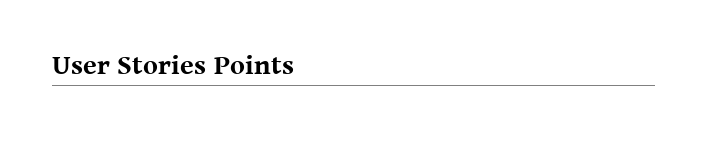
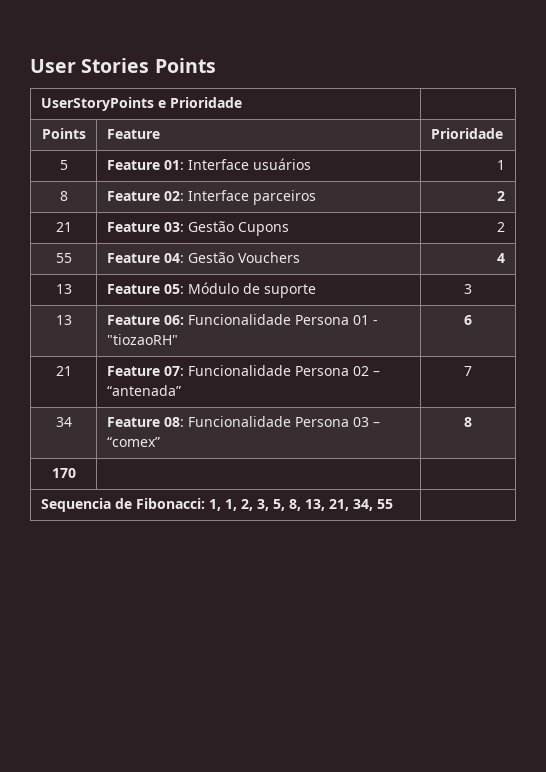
(294, 64) none -> [40,97,242,111] [41,128,86,139] [106,129,160,139] [430,128,503,139] [59,160,68,170] [106,158,311,170] [497,160,506,170] [59,191,68,201] [106,190,316,205] [497,191,506,201] [55,222,72,232] [106,221,289,236] [497,222,506,232] [55,253,72,263] [106,252,300,263] [497,253,506,263] [55,284,72,294] [106,282,316,298] [464,284,472,294] [55,315,72,325] [106,314,378,325] [106,334,178,345] [464,315,472,325] [55,366,72,376] [106,365,380,376] [106,385,181,396] [464,366,472,376] [55,417,72,427] [106,416,380,427] [106,437,160,447] [464,417,472,427] [51,468,76,478] [40,498,393,512] // UserStoryPoints e Prioridade | // Points | Feature | Prioridade // 5 | Feature 01: Interface usuários | 1 // 8 | Feature 02: Interface parceiros | 2 // 21 | Feature 03: Gestão Cupons | 2 // 55 | Feature 04: Gestão Vouchers | 4 // 13 | Feature 05: Módulo de suporte | 3 // 13 | Feature 06: Funcionalidade Persona 01 - "tiozaoRH" | 6 // 21 | Feature 07: Funcionalidade Persona 02 – “antenada” | 7 // 34 | Feature 08: Funcionalidade Persona 03 – “comex” | 8 // 170 | | // Sequencia de Fibonacci: 1, 1, 2, 3, 5, 8, 13, 21, 34, 55 |

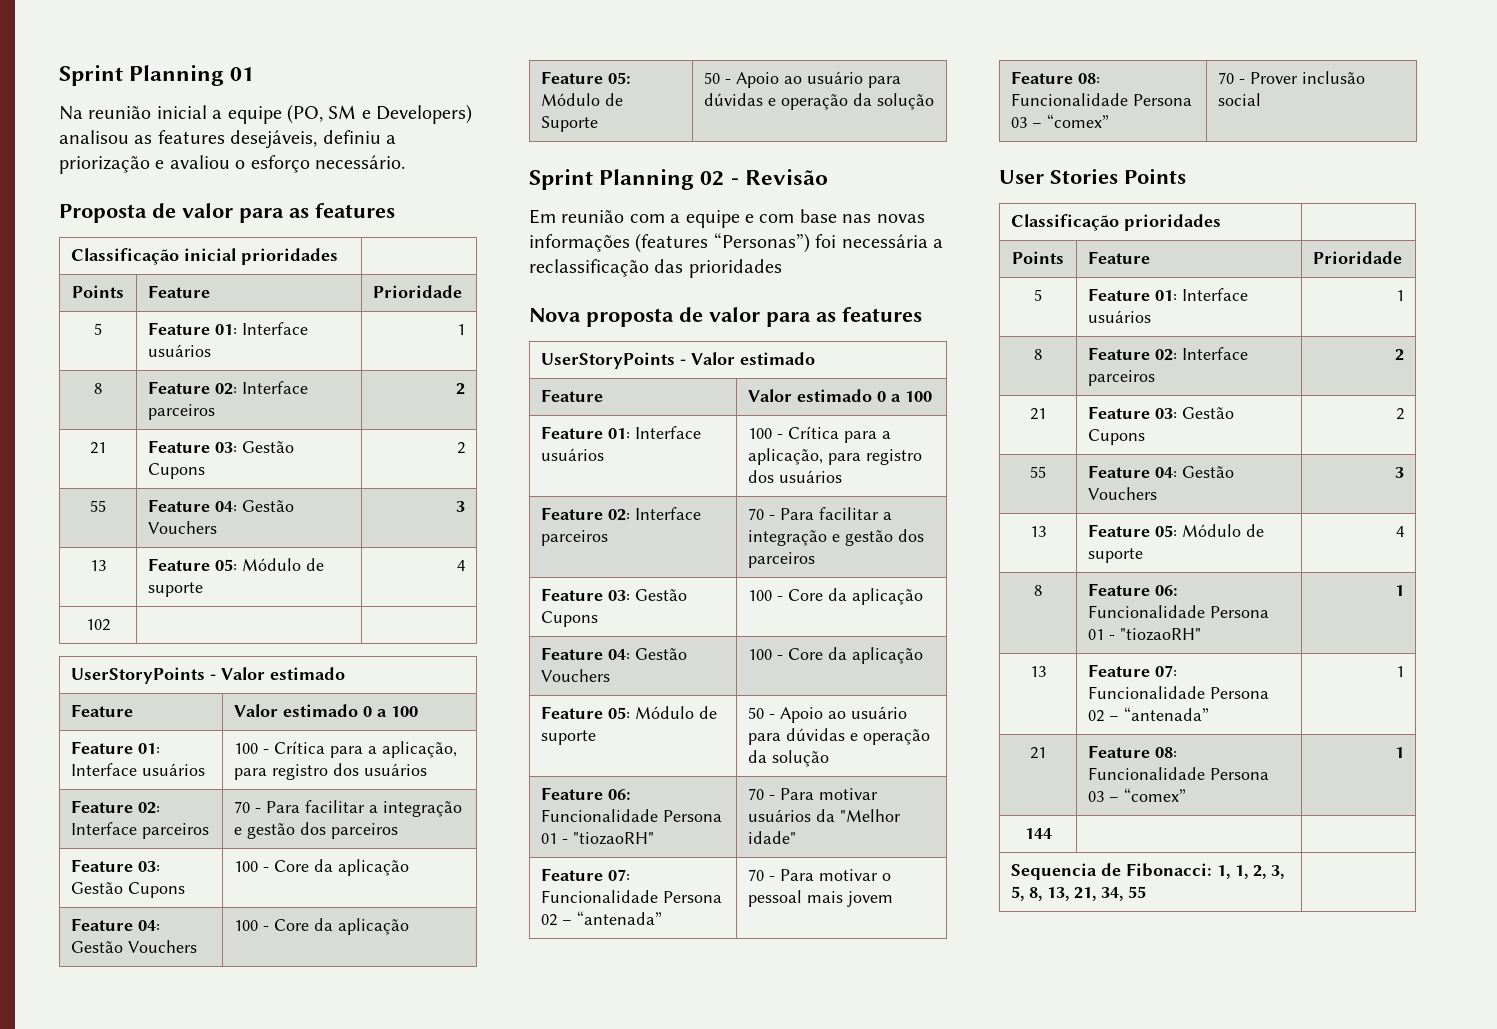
[30,58,216,73] [40,97,242,111] User Stories Points // UserStoryPoints e Prioridade -> [59,65,255,86] [59,104,473,124] [59,130,396,149] [59,155,405,174] [59,203,395,223] [71,248,339,265] Sprint Planning 01 // Na reunião inicial a equipe (PO, SM e Developers) analisou as features desejáveis, definiu a priorização e avaliou o esforço necessário. // Proposta de valor para as features // Classificação inicial prioridades
[497,253,506,263] [55,284,72,294] [106,282,316,298] [464,284,472,294] [55,315,72,325] [106,314,378,325] [106,334,178,345] [464,315,472,325] [55,366,72,376] [106,365,380,376] [106,385,181,396] [464,366,472,376] [55,417,72,427] [106,416,380,427] [106,437,160,447] [464,417,472,427] [51,468,76,478] 4 // 13 | Feature 05: Módulo de suporte | 3 // 13 | Feature 06: Funcionalidade Persona 01 - "tiozaoRH" | 6 // 21 | Feature 07: Funcionalidade Persona 02 – “antenada” | 7 // 34 | Feature 08: Funcionalidade Persona 03 – “comex” | 8 // 170 -> [455,501,465,512] [90,560,106,571] [148,558,325,571] [148,582,204,597] [456,560,465,571] [86,619,110,631] [71,667,346,684] [71,704,134,717] [234,704,419,717] [71,741,161,754] [71,763,206,776] [234,741,458,758] [234,763,428,780] [71,800,161,814] [71,822,210,839] [234,800,463,817] [234,822,399,839] [71,859,161,872] [71,882,186,898] [234,859,410,876] [71,918,161,931] [71,940,198,953] [234,918,410,935] [541,71,632,84] [541,93,624,106] [541,116,599,132] [704,71,902,88] [704,93,935,110] [529,169,828,190] [529,209,925,228] [529,233,943,253] [529,259,782,278] [529,307,922,327] [541,352,816,369] [541,389,604,402] [748,389,933,402] [541,426,702,439] [541,448,605,461] [748,426,892,443] [748,448,923,465] [748,470,843,483] [541,507,702,521] [541,530,609,546] [748,507,893,520] [748,529,925,546] [748,552,816,568] [541,588,688,601] [541,611,599,627] [748,588,924,605] [541,647,688,660] [541,669,611,682] [748,647,924,664] [541,706,718,719] [541,730,597,745] [748,706,908,723] [748,728,931,745] [748,750,830,767] [541,787,632,800] [541,809,723,822] [541,832,655,845] [748,788,879,800] [748,809,902,822] [748,831,797,844] [541,868,631,881] [541,890,723,903] [541,911,663,926] [748,869,892,881] [748,890,894,907] [1011,71,1101,84] [1011,93,1193,106] [1011,114,1110,128] [1218,71,1366,84] [1218,93,1262,106] [999,168,1186,184] [1011,214,1222,231] [1012,251,1064,264] [1088,251,1151,264] [1313,251,1403,264] [1034,289,1042,301] [1088,288,1249,301] [1088,310,1152,323] [1395,290,1404,301] [1034,349,1042,360] [1088,347,1249,361] [1088,370,1156,386] [1394,349,1404,361] [1030,408,1046,420] [1088,406,1235,419] [1088,429,1146,445] [1395,408,1404,420] [1030,466,1046,478] [1088,465,1235,478] [1088,487,1158,500] [1394,467,1404,478] [1030,526,1046,537] [1088,524,1265,537] [1088,548,1144,563] [1395,526,1404,537] [1034,585,1042,596] [1088,583,1179,596] [1088,605,1270,618] [1088,628,1202,641] [1394,585,1404,596] [1030,666,1046,677] [1088,664,1178,677] [1088,686,1270,699] [1088,707,1210,722] [1395,666,1404,677] [1030,747,1046,759] [1088,745,1178,758] [1088,767,1270,780] [1088,788,1187,802] [1394,747,1404,758] [1024,828,1052,839] 3 // 13 | Feature 05: Módulo de suporte | 4 // 102 | | // UserStoryPoints - Valor estimado // Feature | Valor estimado 0 a 100 // Feature 01: Interface usuários | 100 - Crítica para a aplicação, para registro dos usuários // Feature 02: Interface parceiros | 70 - Para facilitar a integração e gestão dos parceiros // Feature 03: Gestão Cupons | 100 - Core da aplicação // Feature 04: Gestão Vouchers | 100 - Core da aplicação // Feature 05: Módulo de Suporte | 50 - Apoio ao usuário para dúvidas e operação da solução // Sprint Planning 02 - Revisão // Em reunião com a equipe e com base nas novas informações (features “Personas”) foi necessária a reclassificação das prioridades // Nova proposta de valor para as features // UserStoryPoints - Valor estimado // Feature | Valor estimado 0 a 100 // Feature 01: Interface usuários | 100 - Crítica para a aplicação, para registro dos usuários // Feature 02: Interface parceiros | 70 - Para facilitar a integração e gestão dos parceiros // Feature 03: Gestão Cupons | 100 - Core da aplicação // Feature 04: Gestão Vouchers | 100 - Core da aplicação // Feature 05: Módulo de suporte | 50 - Apoio ao usuário para dúvidas e operação da solução // Feature 06: Funcionalidade Persona 01 - "tiozaoRH" | 70 - Para motivar usuários da "Melhor idade" // Feature 07: Funcionalidade Persona 02 – “antenada” | 70 - Para motivar o pessoal mais jovem // Feature 08: Funcionalidade Persona 03 – “comex” | 70 - Prover inclusão social // User Stories Points // Classificação prioridades | // Points | Feature | Prioridade // 5 | Feature 01: Interface usuários | 1 // 8 | Feature 02: Interface parceiros | 2 // 21 | Feature 03: Gestão Cupons | 2 // 55 | Feature 04: Gestão Vouchers | 3 // 13 | Feature 05: Módulo de suporte | 4 // 8 | Feature 06: Funcionalidade Persona 01 - "tiozaoRH" | 1 // 13 | Feature 07: Funcionalidade Persona 02 – “antenada” | 1 // 21 | Feature 08: Funcionalidade Persona 03 – “comex” | 1 // 144

